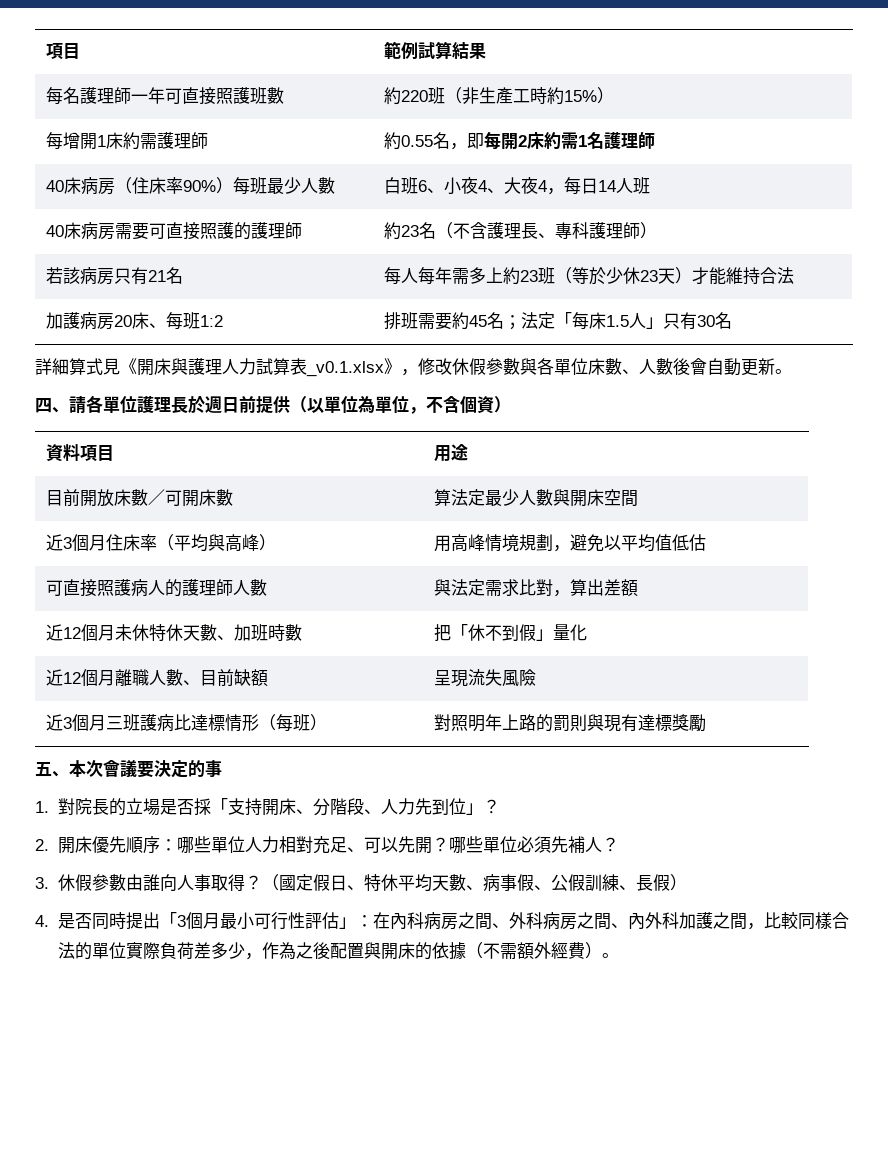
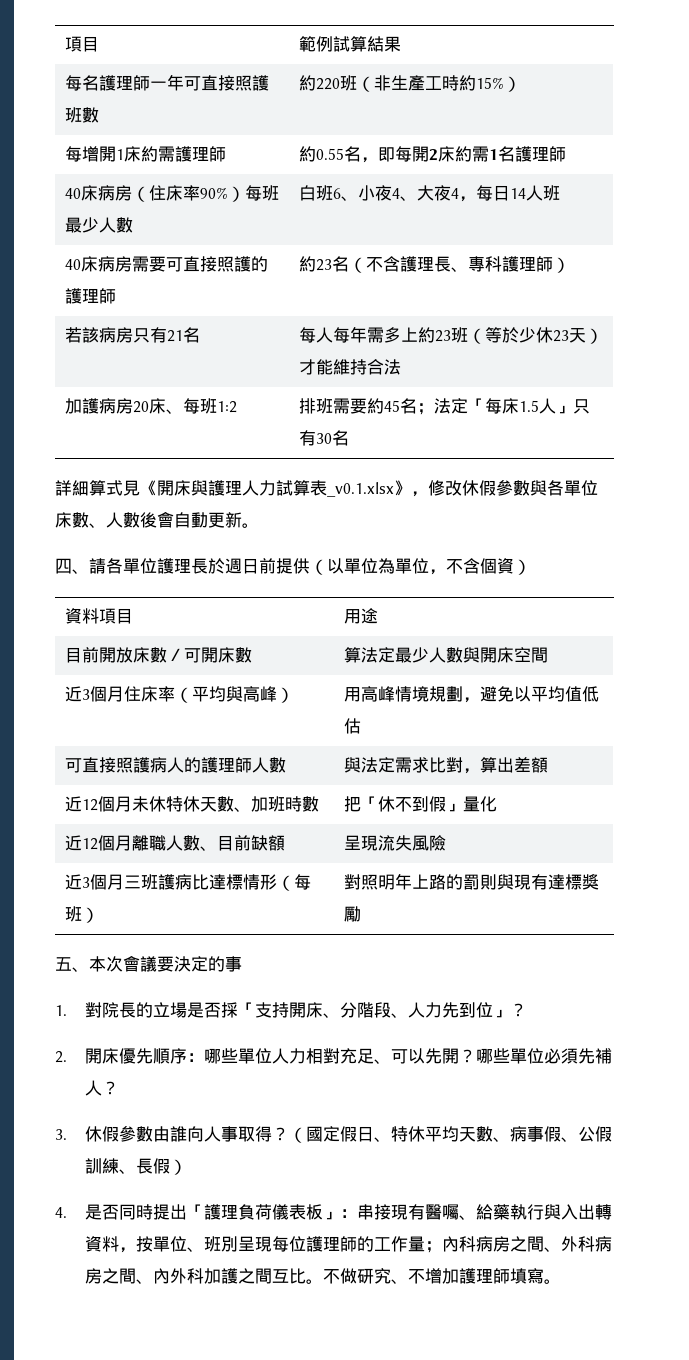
[176,912,390,930] 3個月最小可行性評估」：在 -> [204,1204,613,1220] [85,1236,443,1253] 護理負荷儀表板」：串接現有醫囑、給藥執行與入出轉資料，按單位、班別呈現每位護理師的工作量；
[746,912,849,930] [57,942,602,960] ，比較同樣合法的單位實際負荷差多少，作為之後配置與開床的依據（不需額外經費） -> [272,1268,545,1284] 互比。不做研究、不增加護理師填寫

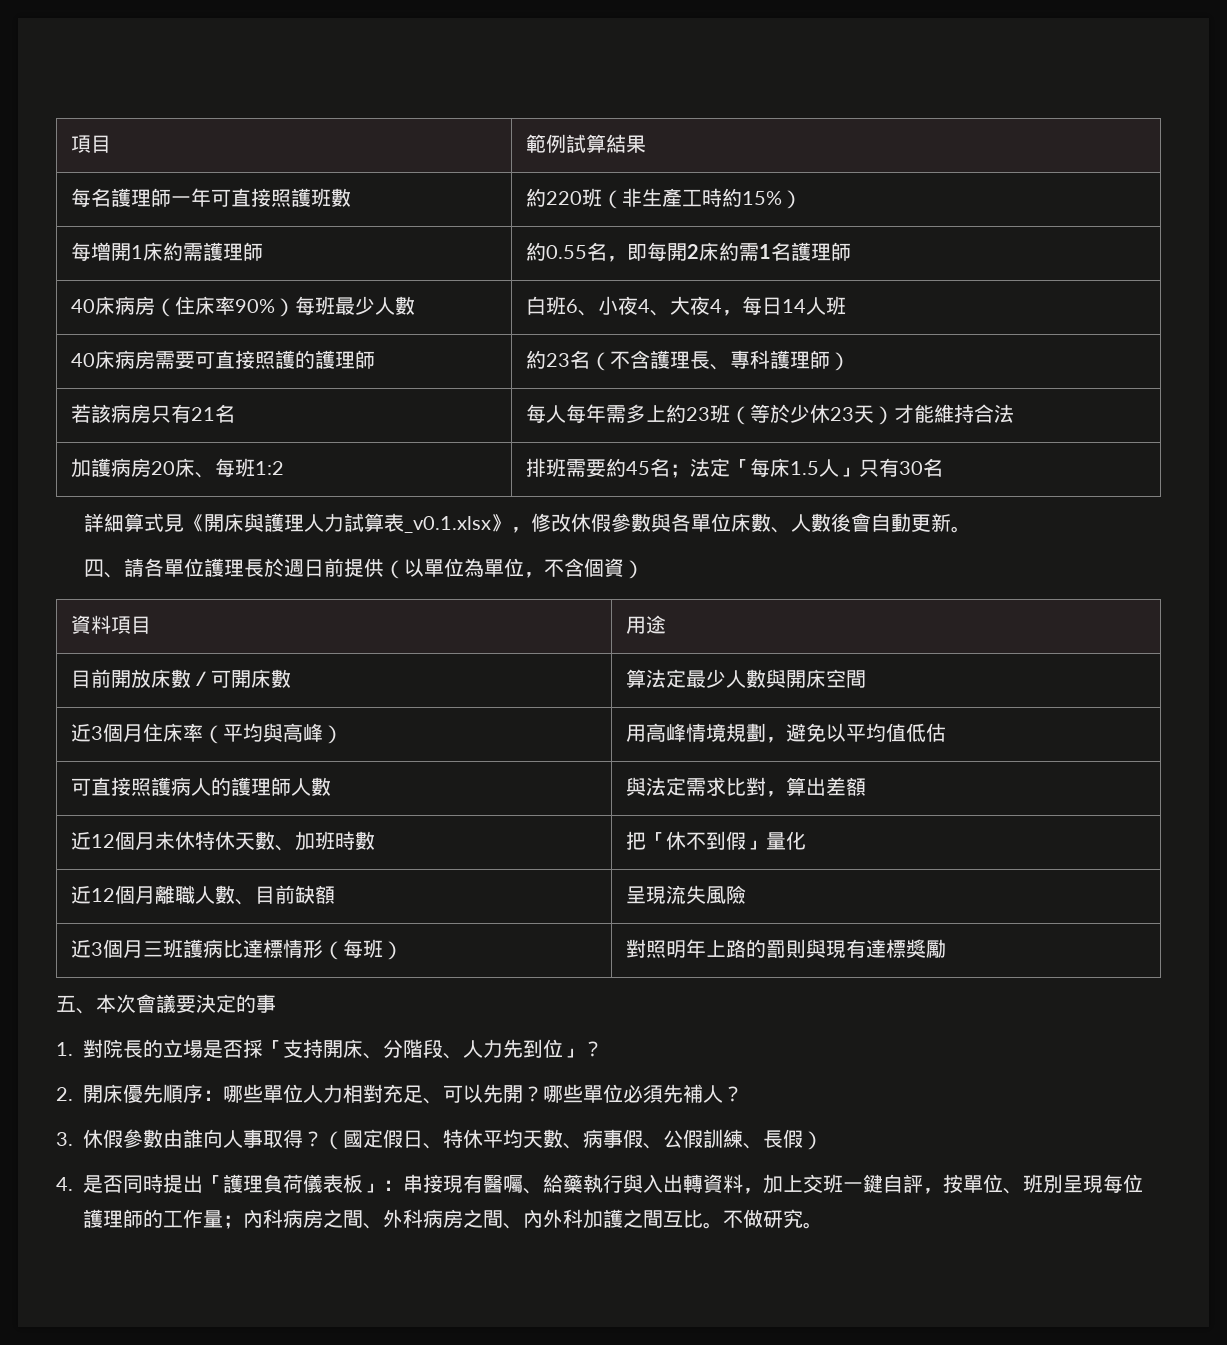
(137, 1250) none -> [763,1174,943,1194] 加上交班一鍵自評，
[391,1268,545,1284] 、不增加護理師填寫 -> (803, 1218) none

